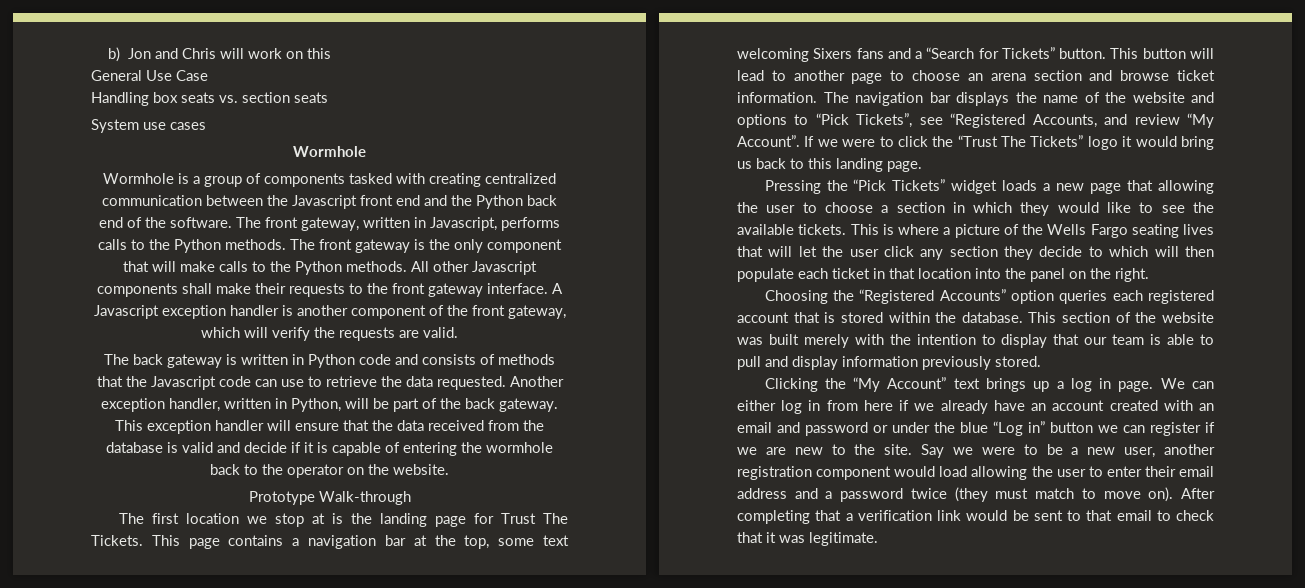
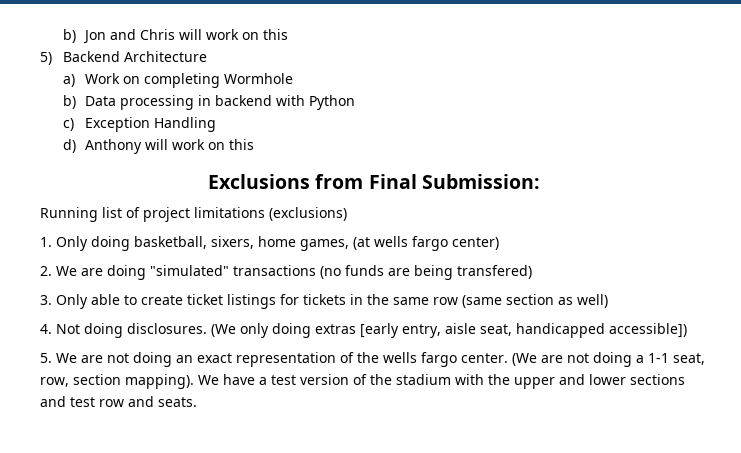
[91,70,208,81] [91,92,328,106] [91,119,206,133] [293,146,366,157] [103,173,556,187] [102,195,557,209] [99,217,560,231] [98,239,562,253] [123,261,537,275] [97,283,563,297] [93,305,566,319] [201,327,458,341] [104,354,555,368] [96,376,564,390] [101,398,558,412] [115,420,544,434] [106,442,553,456] [210,464,449,478] [248,491,411,505] [118,513,569,527] [91,535,569,549] [737,47,1214,62] [737,70,1215,84] [737,92,1214,106] [737,113,1214,128] [737,135,1214,150] [737,158,922,172] [764,179,1214,194] [737,202,1214,216] [737,224,1214,238] [737,246,1214,260] [737,268,1149,282] [764,289,1214,304] [737,312,1214,323] [737,334,1214,348] [737,356,1041,370] [764,377,1215,392] [737,400,1214,414] [737,421,1215,436] [737,444,1215,458] [737,466,1214,480] [737,487,1215,502] [737,510,1214,524] [737,532,878,546] General Use Case // Handling box seats vs. section seats // System use cases // Wormhole // Wormhole is a group of components tasked with creating centralized communication between the Javascript front end and the Python back end of the software. The front gateway, written in Javascript, performs calls to the Python methods. The front gateway is the only component that will make calls to the Python methods. All other Javascript components shall make their requests to the front gateway interface. A Javascript exception handler is another component of the front gateway, which will verify the requests are valid. // The back gateway is written in Python code and consists of methods that the Javascript code can use to retrieve the data requested. Another exception handler, written in Python, will be part of the back gateway. This exception handler will ensure that the data received from the database is valid and decide if it is capable of entering the wormhole back to the operator on the website. // Prototype Walk-through // The first location we stop at is the landing page for Trust The Tickets. This page contains a navigation bar at the top, some text welcoming Sixers fans and a “Search for Tickets” button. This button will lead to another page to choose an arena section and browse ticket information. The navigation bar displays the name of the website and options to “Pick Tickets”, see “Registered Accounts, and review “My Account”. If we were to click the “Trust The Tickets” logo it would bring us back to this landing page. // Pressing the “Pick Tickets” widget loads a new page that allowing the user to choose a section in which they would like to see the available tickets. This is where a picture of the Wells Fargo seating lives that will let the user click any section they decide to which will then populate each ticket in that location into the panel on the right. // Choosing the “Registered Accounts” option queries each registered account that is stored within the database. This section of the website was built merely with the intention to display that our team is able to pull and display information previously stored. // Clicking the “My Account” text brings up a log in page. We can either log in from here if we already have an account created with an email and password or under the blue “Log in” button we can register if we are new to the site. Say we were to be a new user, another registration component would load allowing the user to enter their email address and a password twice (they must match to move on). After completing that a verification link would be sent to that email to check that it was legitimate. -> [40,51,207,65] [62,73,294,88] [62,95,356,110] [62,117,217,132] [62,139,255,154] [208,174,540,189] [40,207,347,222] [40,236,499,251] [40,265,532,280] [40,294,608,309] [40,323,687,338] [40,352,705,367] [40,374,685,389] [40,396,197,407] 5) Backend Architecture // a) Work on completing Wormhole // b) Data processing in backend with Python // c) Exception Handling // d) Anthony will work on this // Exclusions from Final Submission: // Running list of project limitations (exclusions) // 1. Only doing basketball, sixers, home games, (at wells fargo center) // 2. We are doing "simulated" transactions (no funds are being transfered) // 3. Only able to create ticket listings for tickets in the same row (same section as well) // 4. Not doing disclosures. (We only doing extras [early entry, aisle seat, handicapped accessible]) // 5. We are not doing an exact representation of the wells fargo center. (We are not doing a 1-1 seat, row, section mapping). We have a test version of the stadium with the upper and lower sections and test row and seats.

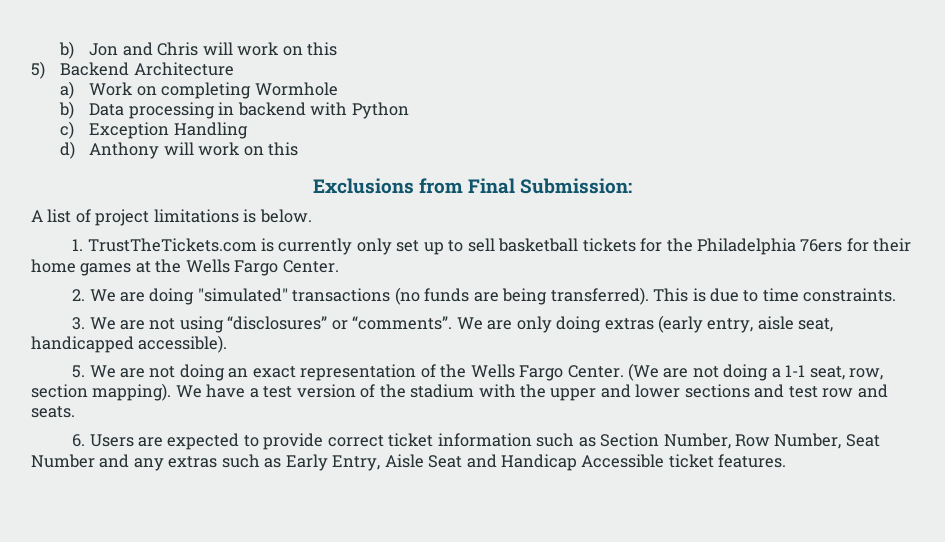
[40,207,98,222] Running -> [31,210,43,222] A
[269,207,347,221] (exclusions) -> [243,209,312,223] is below.
[56,236,499,251] Only doing basketball, sixers, home games, (at wells fargo center) -> [87,238,912,255] [31,259,339,276] TrustTheTickets.com is currently only set up to sell basketball tickets for the Philadelphia 76ers for their home games at the Wells Fargo Center.
[457,265,532,279] [40,294,608,309] [40,323,236,338] transfered) // 3. Only able to create ticket listings for tickets in the same row (same section as well) // 4. Not doing disclosures. (We -> [550,287,897,305] [72,316,513,333] transferred). This is due to time constraints. // 3. We are not using “disclosures” or “comments”. We are
[360,323,399,338] [early -> [657,315,703,333] (early
[609,323,687,338] accessible]) -> [138,335,228,353] accessible).
[383,352,508,367] wells fargo center. -> [470,364,624,381] Wells Fargo Center.
(197, 402) none -> [72,433,880,450] [31,454,787,471] // 6. Users are expected to provide correct ticket information such as Section Number, Row Number, Seat Number and any extras such as Early Entry, Aisle Seat and Handicap Accessible ticket features.

